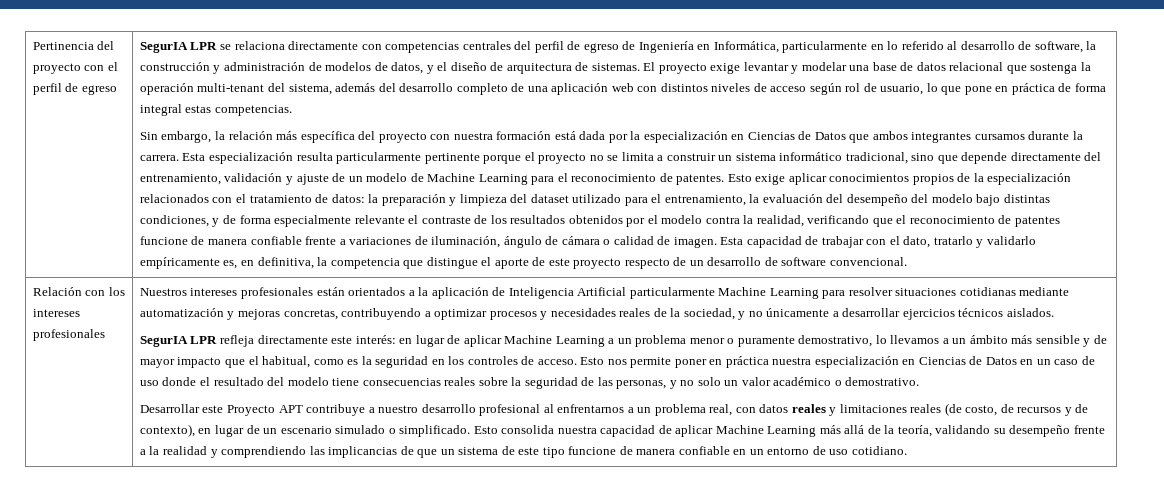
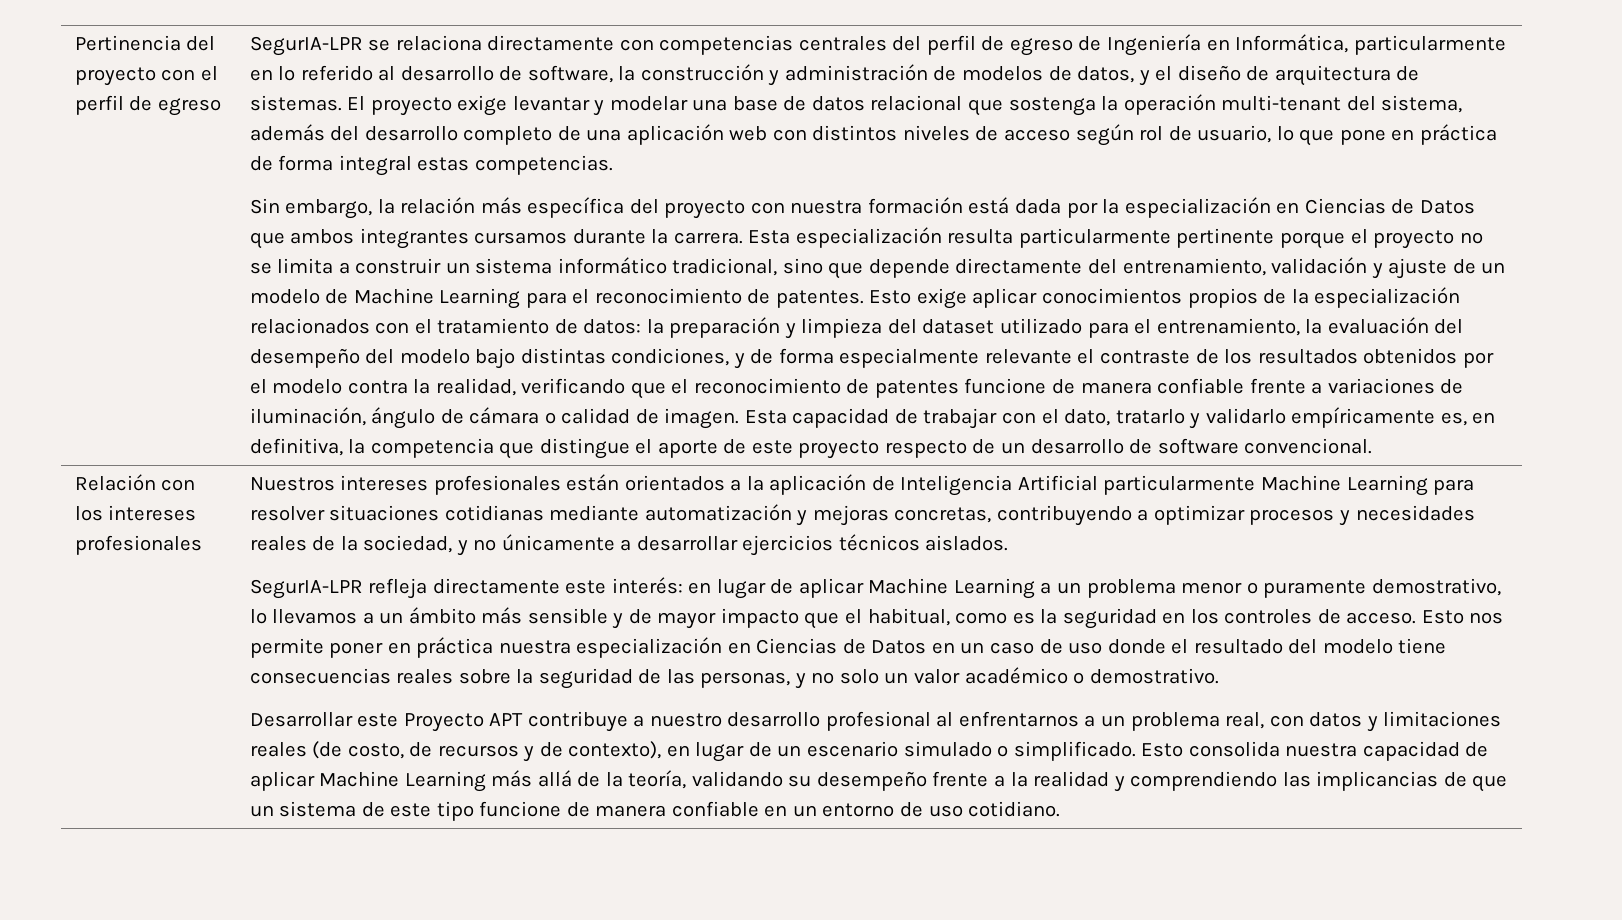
[139,42,218,53] SegurIA LPR -> [249,36,363,56] SegurIA-LPR
[139,336,218,347] SegurIA LPR -> [249,579,363,599] SegurIA-LPR
[791,404,826,413] reales -> (1363, 719) none

